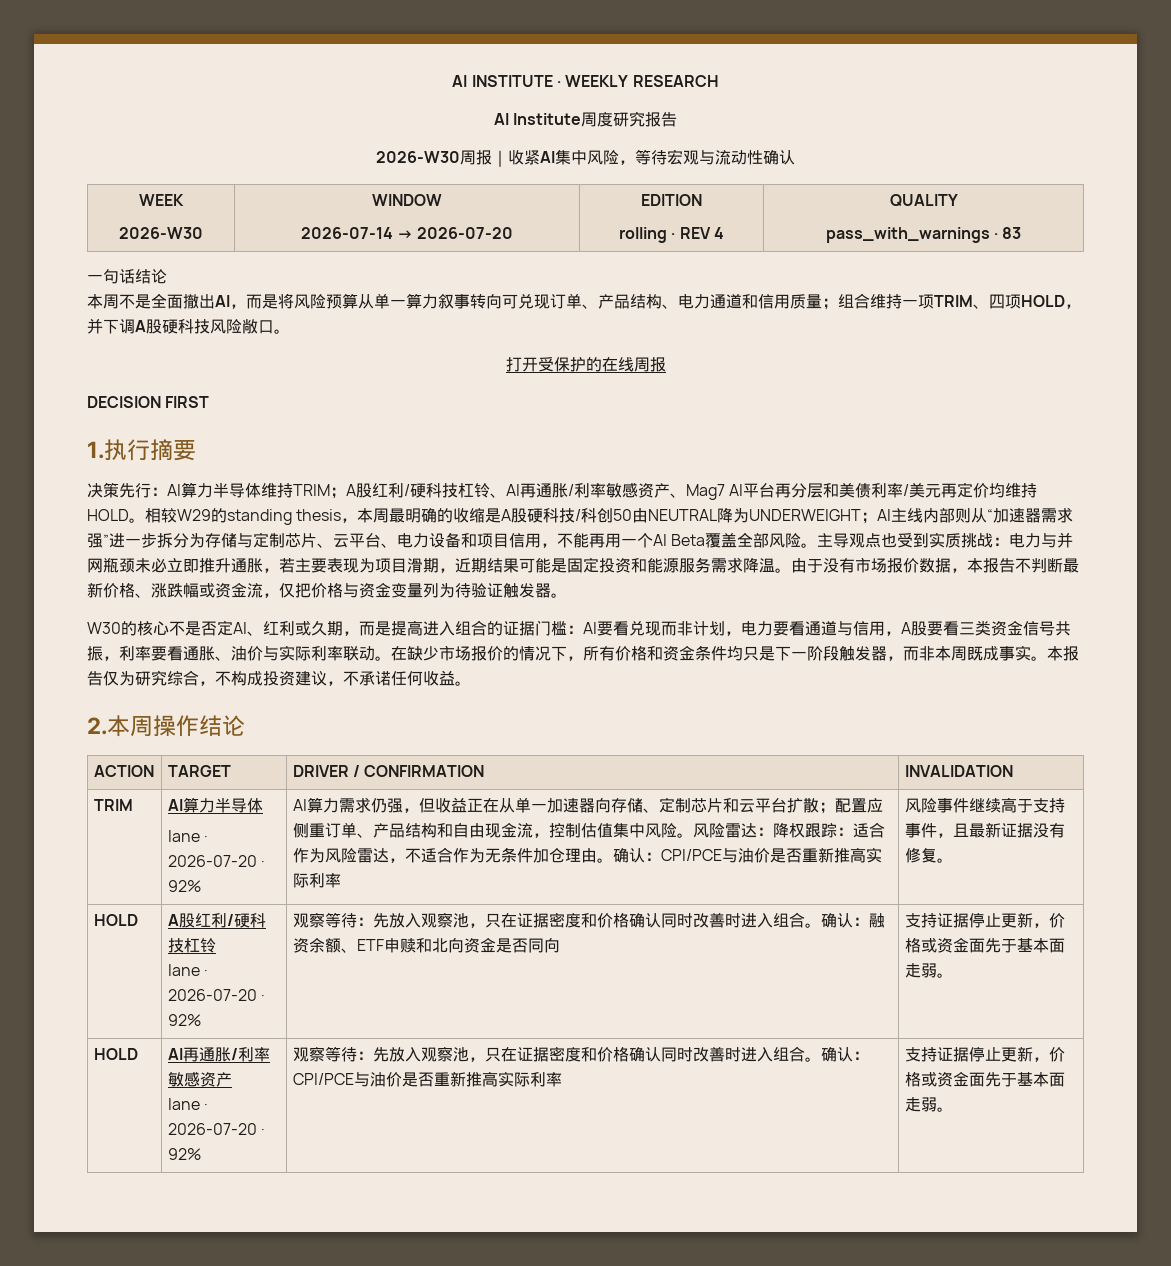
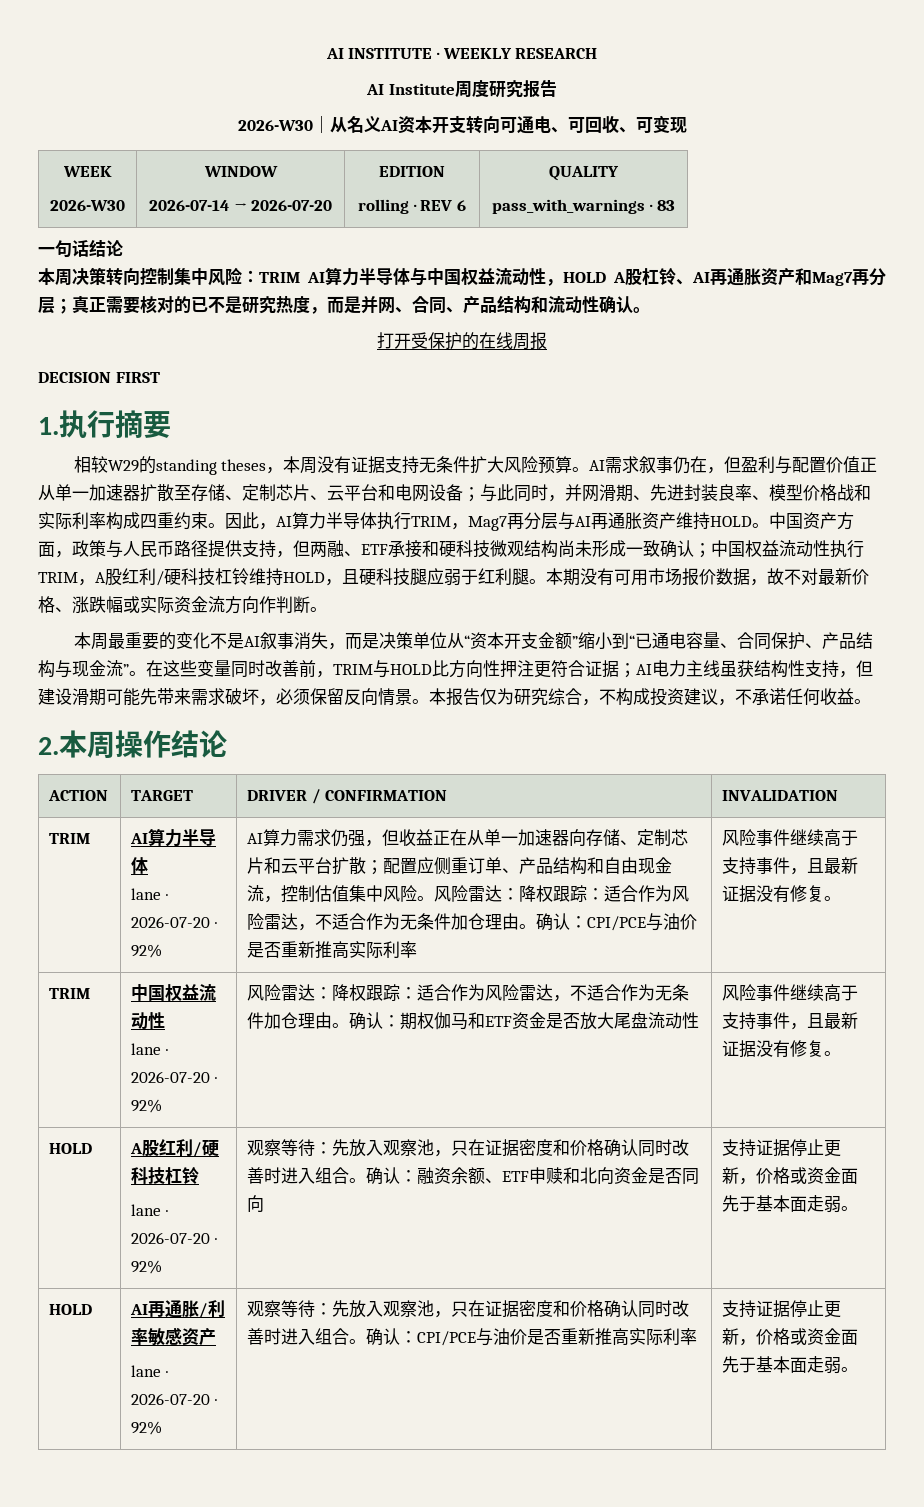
[460,149,795,167] 周报｜收紧AI集中风险，等待宏观与流动性确认 -> [312,115,687,134] ｜从名义AI资本开支转向可通电、可回收、可变现
[713,227,724,239] 4 -> [456,200,466,211] 6
[119,293,1081,310] [87,318,274,334] 不是全面撤出AI，而是将风险预算从单一算力叙事转向可兑现订单、产品结构、电力通道和信用质量；组合维持一项TRIM、四项HOLD，并下调A股硬科技风险敞口 -> [72,267,886,286] [38,295,633,314] 决策转向控制集中风险：TRIM AI算力半导体与中国权益流动性，HOLD A股杠铃、AI再通胀资产和Mag7再分层；真正需要核对的已不是研究热度，而是并网、合同、产品结构和流动性确认
[87,482,1038,500] [87,507,1074,525] [87,532,1074,548] [87,557,855,573] 决策先行：AI算力半导体维持TRIM；A股红利/硬科技杠铃、AI再通胀/利率敏感资产、Mag7 AI平台再分层和美债利率/美元再定价均维持HOLD。相较W29的standing thesis，本周最明确的收缩是A股硬科技/科创50由NEUTRAL降为UNDERWEIGHT；AI主线内部则从“加速器需求强”进一步拆分为存储与定制芯片、云平台、电力设备和项目信用，不能再用一个AI Beta覆盖全部风险。主导观点也受到实质挑战：电力与并网瓶颈未必立即推升通胀，若主要表现为项目滑期，近期结果可能是固定投资和能源服务需求降温。由于没有 -> [73,456,878,475] [38,484,871,502] [38,512,854,531] [38,540,864,558] [38,568,648,586] 相较W29的standing theses，本周没有证据支持无条件扩大风险预算。AI需求叙事仍在，但盈利与配置价值正从单一加速器扩散至存储、定制芯片、云平台和电网设备；与此同时，并网滑期、先进封装良率、模型价格战和实际利率构成四重约束。因此，AI算力半导体执行TRIM，Mag7再分层与AI再通胀资产维持HOLD。中国资产方面，政策与人民币路径提供支持，但两融、ETF承接和硬科技微观结构尚未形成一致确认；中国权益流动性执行TRIM，A股红利/硬科技杠铃维持HOLD，且硬科技腿应弱于红利腿。本期没有可用
[967,558,1063,573] 本报告不判断 -> [767,568,818,585] 故不对
[215,583,567,598] [87,620,1071,636] [87,645,1031,661] 资金流，仅把价格与资金变量列为待验证触发器。 // W30的核心不是否定AI、红利或久期，而是提高进入组合的证据门槛：AI要看兑现而非计划，电力要看通道与信用，A股要看三类资金信号共振，利率要看通胀、油价与实际利率联动。在缺少市场报价的情况下，所有价格和资金条件均只是下一阶段触发器，而非本周既成事实 -> [140,596,327,614] [73,632,873,650] [38,660,873,678] [38,688,412,706] 实际资金流方向作判断。 // 本周最重要的变化不是AI叙事消失，而是决策单位从“资本开支金额”缩小到“已通电容量、合同保护、产品结构与现金流”。在这些变量同时改善前，TRIM与HOLD比方向性押注更符合证据；AI电力主线虽获结构性支持，但建设滑期可能先带来需求破坏，必须保留反向情景
(953, 860) none -> [49,988,91,999] [131,984,217,1001] [131,1012,166,1029] [131,1043,168,1055] [131,1071,217,1083] [131,1099,163,1113] [247,984,690,1002] [247,1012,700,1030] [722,984,859,1002] [722,1012,859,1030] [722,1040,842,1058] // TRIM | 中国权益流动性 // lane · 2026-07-20 · 92% | 风险雷达：降权跟踪：适合作为风险雷达，不适合作为无条件加仓理由。确认：期权伽马和ETF资金是否放大尾盘流动性 | 风险事件继续高于支持事件，且最新证据没有修复。

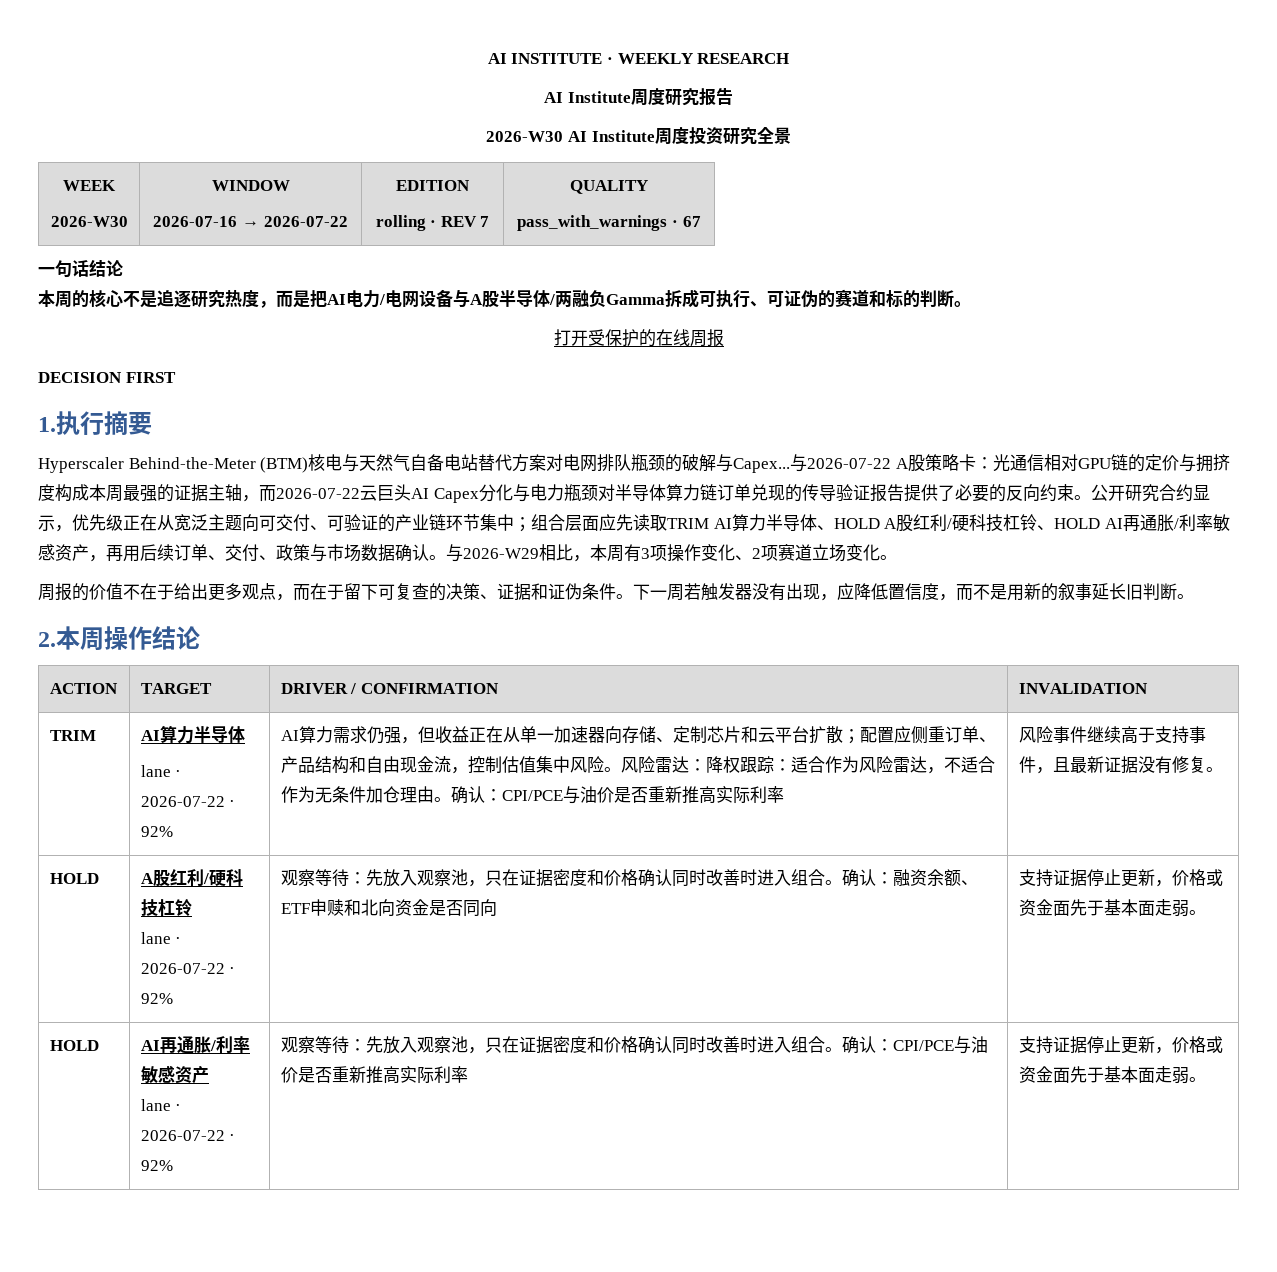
[312,115,687,134] ｜从名义AI资本开支转向可通电、可回收、可变现 -> [568,127,791,145] AI Institute周度投资研究全景
[148,200,333,211] 2026-07-14 → 2026-07-20 -> [153,216,348,227] 2026-07-16 → 2026-07-22
[456,200,466,211] 6 -> [480,216,490,227] 7
[656,200,675,211] 83 -> [682,216,701,227] 67
[72,267,886,286] [38,295,633,314] 决策转向控制集中风险：TRIM AI算力半导体与中国权益流动性，HOLD A股杠铃、AI再通胀资产和Mag7再分层；真正需要核对的已不是研究热度，而是并网、合同、产品结构和流动性确认 -> [72,289,954,308] 的核心不是追逐研究热度，而是把AI电力/电网设备与A股半导体/两融负Gamma拆成可执行、可证伪的赛道和标的判断
[73,456,878,475] [38,484,871,502] [38,512,854,531] [38,540,864,558] [38,568,869,586] [38,596,327,614] [73,632,873,650] [38,660,873,678] [38,688,854,706] 相较W29的standing theses，本周没有证据支持无条件扩大风险预算。AI需求叙事仍在，但盈利与配置价值正从单一加速器扩散至存储、定制芯片、云平台和电网设备；与此同时，并网滑期、先进封装良率、模型价格战和实际利率构成四重约束。因此，AI算力半导体执行TRIM，Mag7再分层与AI再通胀资产维持HOLD。中国资产方面，政策与人民币路径提供支持，但两融、ETF承接和硬科技微观结构尚未形成一致确认；中国权益流动性执行TRIM，A股红利/硬科技杠铃维持HOLD，且硬科技腿应弱于红利腿。本期没有可用市场报价数据，故不对最新价格、涨跌幅或实际资金流方向作判断。 // 本周最重要的变化不是AI叙事消失，而是决策单位从“资本开支金额”缩小到“已通电容量、合同保护、产品结构与现金流”。在这些变量同时改善前，TRIM与HOLD比方向性押注更符合证据；AI电力主线虽获结构性支持，但建设滑期可能先带来需求破坏，必须保留反向情景。本报告仅为研究综合，不构成投资建议，不承诺任何收益 -> [38,454,1230,473] [38,484,1210,503] [38,514,1230,532] [38,543,897,562] [38,583,1177,601] Hyperscaler Behind-the-Meter (BTM)核电与天然气自备电站替代方案对电网排队瓶颈的破解与Capex...与2026-07-22 A股策略卡：光通信相对GPU链的定价与拥挤度构成本周最强的证据主轴，而2026-07-22云巨头AI Capex分化与电力瓶颈对半导体算力链订单兑现的传导验证报告提供了必要的反向约束。公开研究合约显示，优先级正在从宽泛主题向可交付、可验证的产业链环节集中；组合层面应先读取TRIM AI算力半导体、HOLD A股红利/硬科技杠铃、HOLD AI再通胀/利率敏感资产，再用后续订单、交付、政策与市场数据确认。与2026-W29相比，本周有3项操作变化、2项赛道立场变化。 // 周报的价值不在于给出更多观点，而在于留下可复查的决策、证据和证伪条件。下一周若触发器没有出现，应降低置信度，而不是用新的叙事延长旧判断
[131,916,211,928] 2026-07-20 -> [140,796,225,807] 2026-07-22
[49,988,91,999] [131,984,217,1001] [131,1012,166,1029] [131,1043,168,1055] [131,1071,217,1083] [131,1099,163,1113] [247,984,690,1002] [247,1012,700,1030] [722,984,859,1002] [722,1012,859,1030] [722,1040,842,1058] // TRIM | 中国权益流动性 // lane · 2026-07-20 · 92% | 风险雷达：降权跟踪：适合作为风险雷达，不适合作为无条件加仓理由。确认：期权伽马和ETF资金是否放大尾盘流动性 | 风险事件继续高于支持事件，且最新证据没有修复。 -> (1223, 769) none
[131,1232,211,1244] 2026-07-20 -> [140,963,225,974] 2026-07-22
[131,1393,211,1405] 2026-07-20 -> [140,1130,225,1141] 2026-07-22

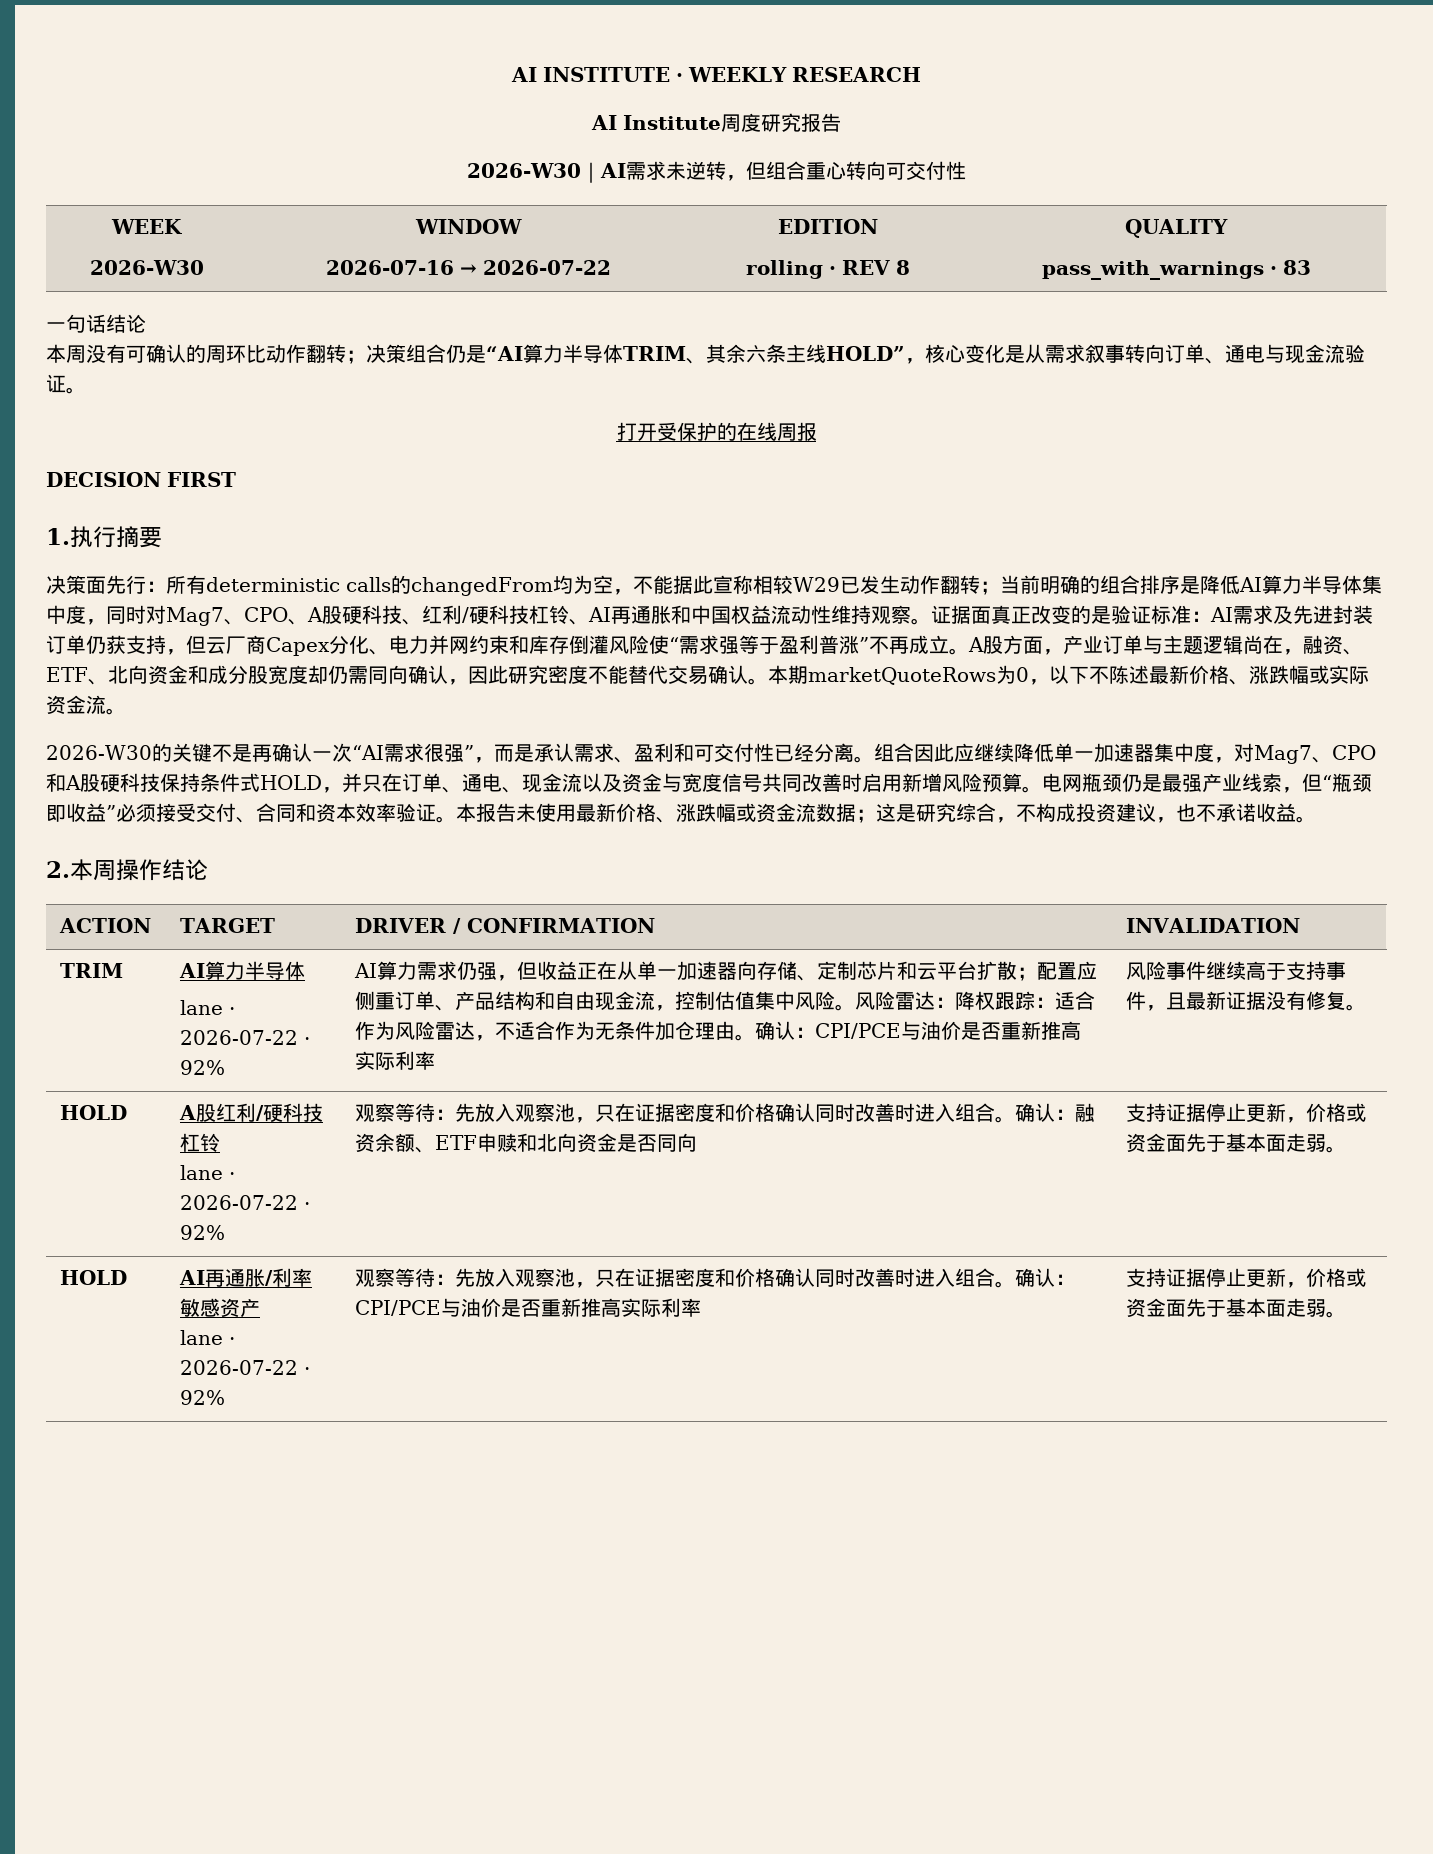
[568,127,791,145] AI Institute周度投资研究全景 -> [580,161,966,183] ｜AI需求未逆转，但组合重心转向可交付性
[480,216,490,227] 7 -> [896,260,910,275] 8
[682,216,701,227] 67 -> [1282,260,1311,275] 83
[72,289,954,308] 的核心不是追逐研究热度，而是把AI电力/电网设备与A股半导体/两融负Gamma拆成可执行、可证伪的赛道和标的判断 -> [86,344,1365,364] [46,374,66,393] 没有可确认的周环比动作翻转；决策组合仍是“AI算力半导体TRIM、其余六条主线HOLD”，核心变化是从需求叙事转向订单、通电与现金流验证
[38,454,1230,473] [38,484,1210,503] [38,514,914,532] Hyperscaler Behind-the-Meter (BTM)核电与天然气自备电站替代方案对电网排队瓶颈的破解与Capex...与2026-07-22 A股策略卡：光通信相对GPU链的定价与拥挤度构成本周最强的证据主轴，而2026-07-22云巨头AI Capex分化与电力瓶颈对半导体算力链订单兑现的传导验证报告提供了必要的反向约束。公开研究合约显示，优先级正在从宽泛主题向可交付、可验证的产业链环节集中；组合层面应先读取TRIM AI算力半导体、HOLD A股 -> [46,575,1382,596] [46,605,422,626] 决策面先行：所有deterministic calls的changedFrom均为空，不能据此宣称相较W29已发生动作翻转；当前明确的组合排序是降低AI算力半导体集中度，同时对Mag7、CPO、A股硬科技、
[1054,514,1230,532] [38,543,897,562] [38,583,1177,601] HOLD AI再通胀/利率敏感资产，再用后续订单、交付、政策与市场数据确认。与2026-W29相比，本周有3项操作变化、2项赛道立场变化。 // 周报的价值不在于给出更多观点，而在于留下可复查的决策、证据和证伪条件。下一周若触发器没有出现，应降低置信度，而不是用新的叙事延长旧判断 -> [588,605,1373,625] [46,635,1363,656] [46,665,1369,685] [46,695,126,715] [46,743,1376,764] [46,773,1372,793] [46,803,1296,823] AI再通胀和中国权益流动性维持观察。证据面真正改变的是验证标准：AI需求及先进封装订单仍获支持，但云厂商Capex分化、电力并网约束和库存倒灌风险使“需求强等于盈利普涨”不再成立。A股方面，产业订单与主题逻辑尚在，融资、ETF、北向资金和成分股宽度却仍需同向确认，因此研究密度不能替代交易确认。本期marketQuoteRows为0，以下不陈述最新价格、涨跌幅或实际资金流。 // 2026-W30的关键不是再确认一次“AI需求很强”，而是承认需求、盈利和可交付性已经分离。组合因此应继续降低单一加速器集中度，对Mag7、CPO和A股硬科技保持条件式HOLD，并只在订单、通电、现金流以及资金与宽度信号共同改善时启用新增风险预算。电网瓶颈仍是最强产业线索，但“瓶颈即收益”必须接受交付、合同和资本效率验证。本报告未使用最新价格、涨跌幅或资金流数据；这是研究综合，不构成投资建议，也不承诺收益

